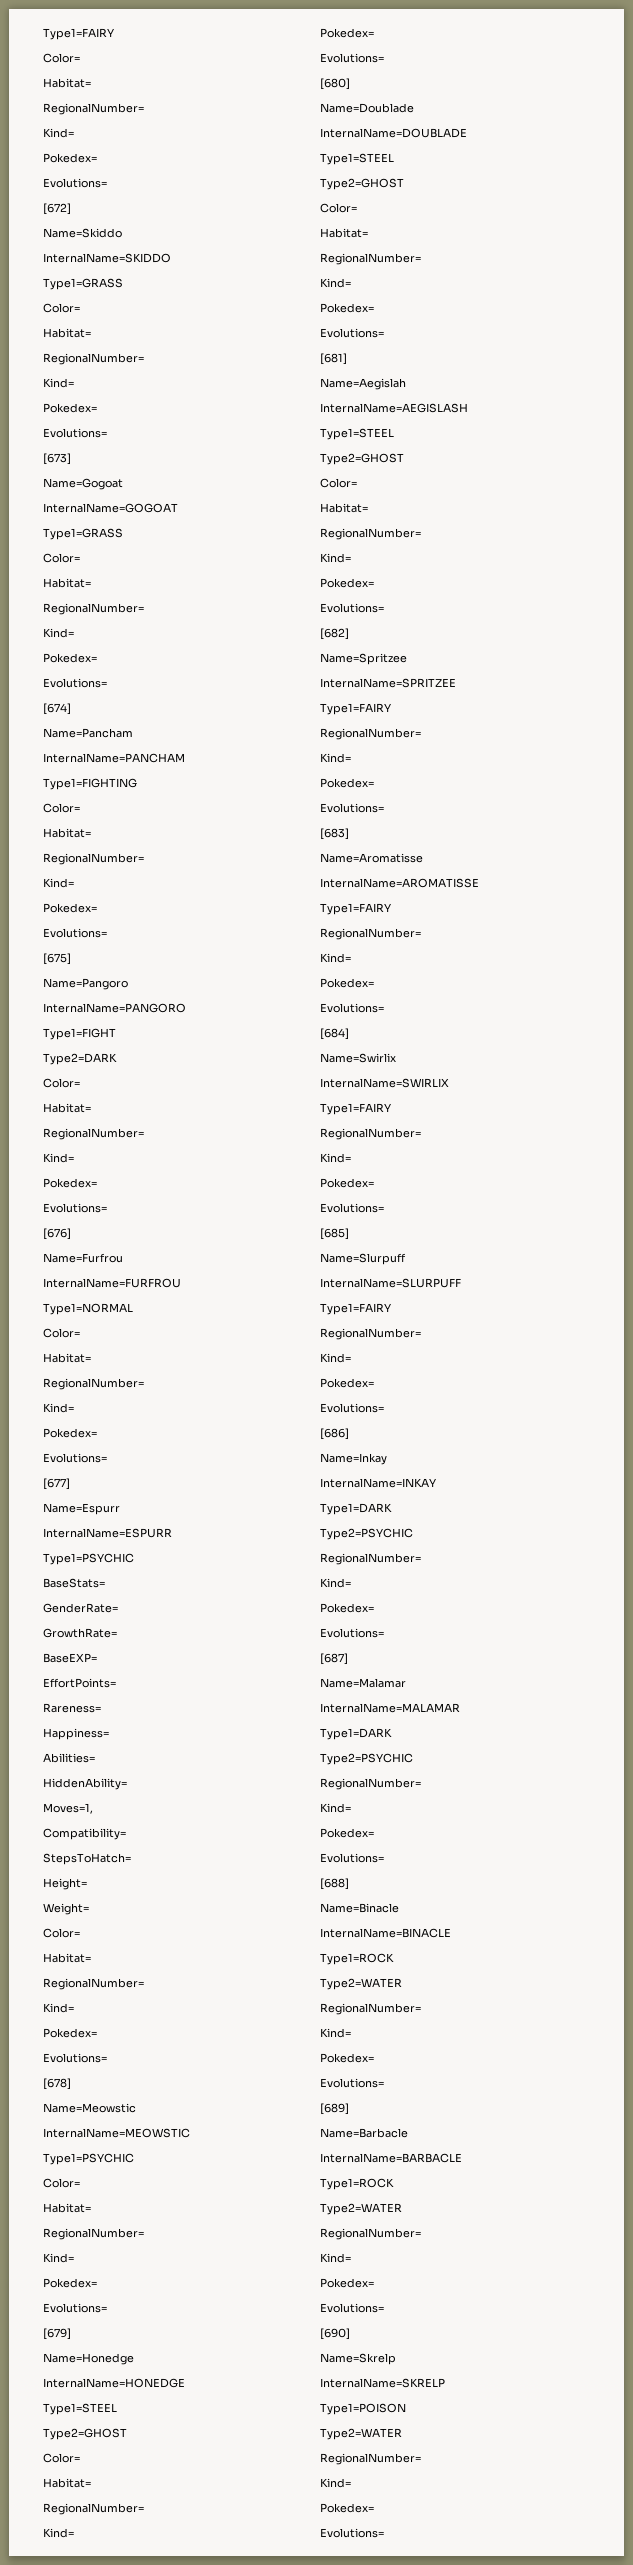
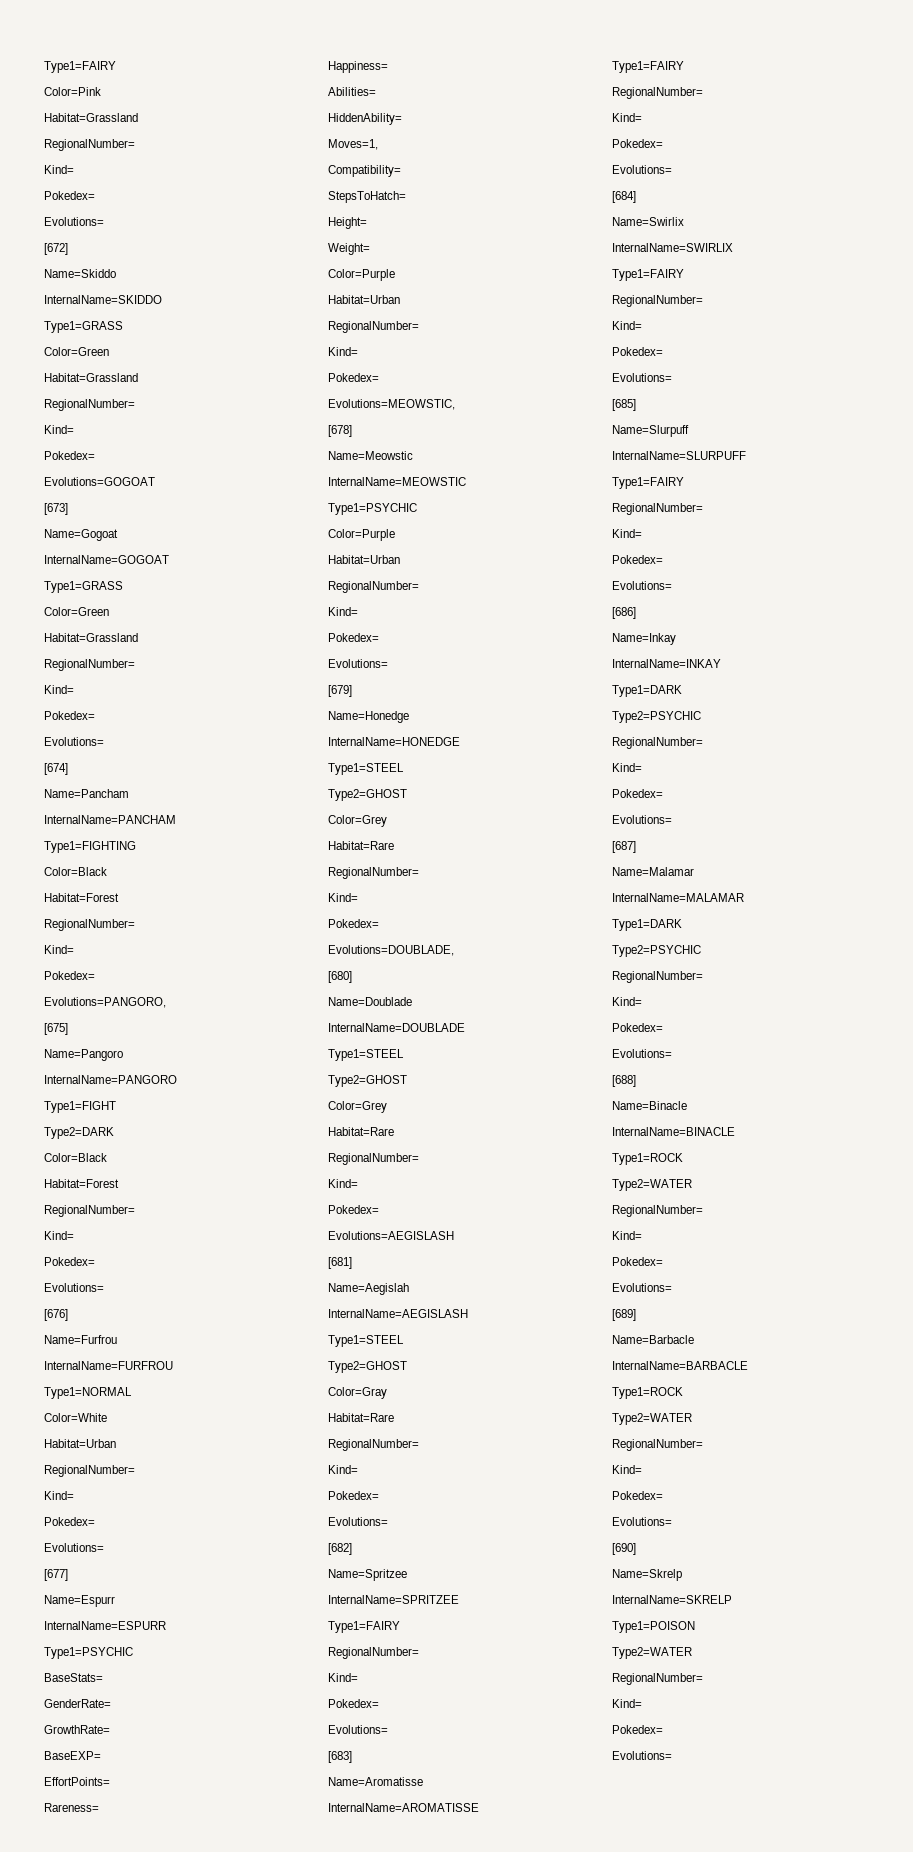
[43,28,114,40] [43,53,80,63] [43,78,91,88] Type1=FAIRY // Color= // Habitat= -> [44,61,116,73] [44,87,101,96] [44,113,138,122] Type1=FAIRY // Color=Pink // Habitat=Grassland
[43,303,80,313] [43,328,91,338] [43,353,144,365] [43,378,74,388] [43,403,97,413] [43,428,107,438] Color= // Habitat= // RegionalNumber= // Kind= // Pokedex= // Evolutions= -> [44,347,109,356] [44,373,138,382] [44,399,135,411] [44,425,74,434] [44,451,95,460] [44,477,155,486] Color=Green // Habitat=Grassland // RegionalNumber= // Kind= // Pokedex= // Evolutions=GOGOAT
[43,553,80,563] [43,578,91,588] Color= // Habitat= -> [44,607,109,616] [44,633,138,642] Color=Green // Habitat=Grassland
[43,803,80,813] [43,828,91,838] [43,853,144,865] [43,878,74,888] [43,903,97,913] [43,928,107,938] Color= // Habitat= // RegionalNumber= // Kind= // Pokedex= // Evolutions= -> [44,867,107,876] [44,893,119,902] [44,919,135,931] [44,945,74,954] [44,971,95,980] [44,997,166,1008] Color=Black // Habitat=Forest // RegionalNumber= // Kind= // Pokedex= // Evolutions=PANGORO,
[43,1078,80,1088] [43,1103,91,1113] Color= // Habitat= -> [44,1153,107,1162] [44,1179,119,1188] Color=Black // Habitat=Forest
[43,1328,80,1338] [43,1353,91,1363] Color= // Habitat= -> [44,1413,107,1422] [44,1439,116,1448] Color=White // Habitat=Urban
[43,1928,80,1938] [43,1953,91,1963] [43,1978,144,1990] [43,2003,74,2013] [43,2028,97,2038] [43,2053,107,2063] Color= // Habitat= // RegionalNumber= // Kind= // Pokedex= // Evolutions= -> [328,269,395,281] [328,295,400,304] [328,321,419,333] [328,347,358,356] [328,373,379,382] [328,399,455,410] Color=Purple // Habitat=Urban // RegionalNumber= // Kind= // Pokedex= // Evolutions=MEOWSTIC,
[43,2178,80,2188] [43,2203,91,2213] Color= // Habitat= -> [328,529,395,541] [328,555,400,564] Color=Purple // Habitat=Urban
[43,2453,80,2463] [43,2478,91,2488] [43,2503,144,2515] [43,2528,74,2538] [320,28,374,38] [320,53,384,63] Color= // Habitat= // RegionalNumber= // Kind= // Pokedex= // Evolutions= -> [328,815,387,827] [328,841,394,850] [328,867,419,879] [328,893,358,902] [328,919,379,928] [328,945,454,956] Color=Grey // Habitat=Rare // RegionalNumber= // Kind= // Pokedex= // Evolutions=DOUBLADE,
[320,203,357,213] [320,228,368,238] [320,253,421,265] [320,278,351,288] [320,303,374,313] [320,328,384,338] Color= // Habitat= // RegionalNumber= // Kind= // Pokedex= // Evolutions= -> [328,1101,387,1113] [328,1127,394,1136] [328,1153,419,1165] [328,1179,358,1188] [328,1205,379,1214] [328,1231,454,1240] Color=Grey // Habitat=Rare // RegionalNumber= // Kind= // Pokedex= // Evolutions=AEGISLASH
[320,478,357,488] [320,503,368,513] Color= // Habitat= -> [328,1387,387,1399] [328,1413,394,1422] Color=Gray // Habitat=Rare

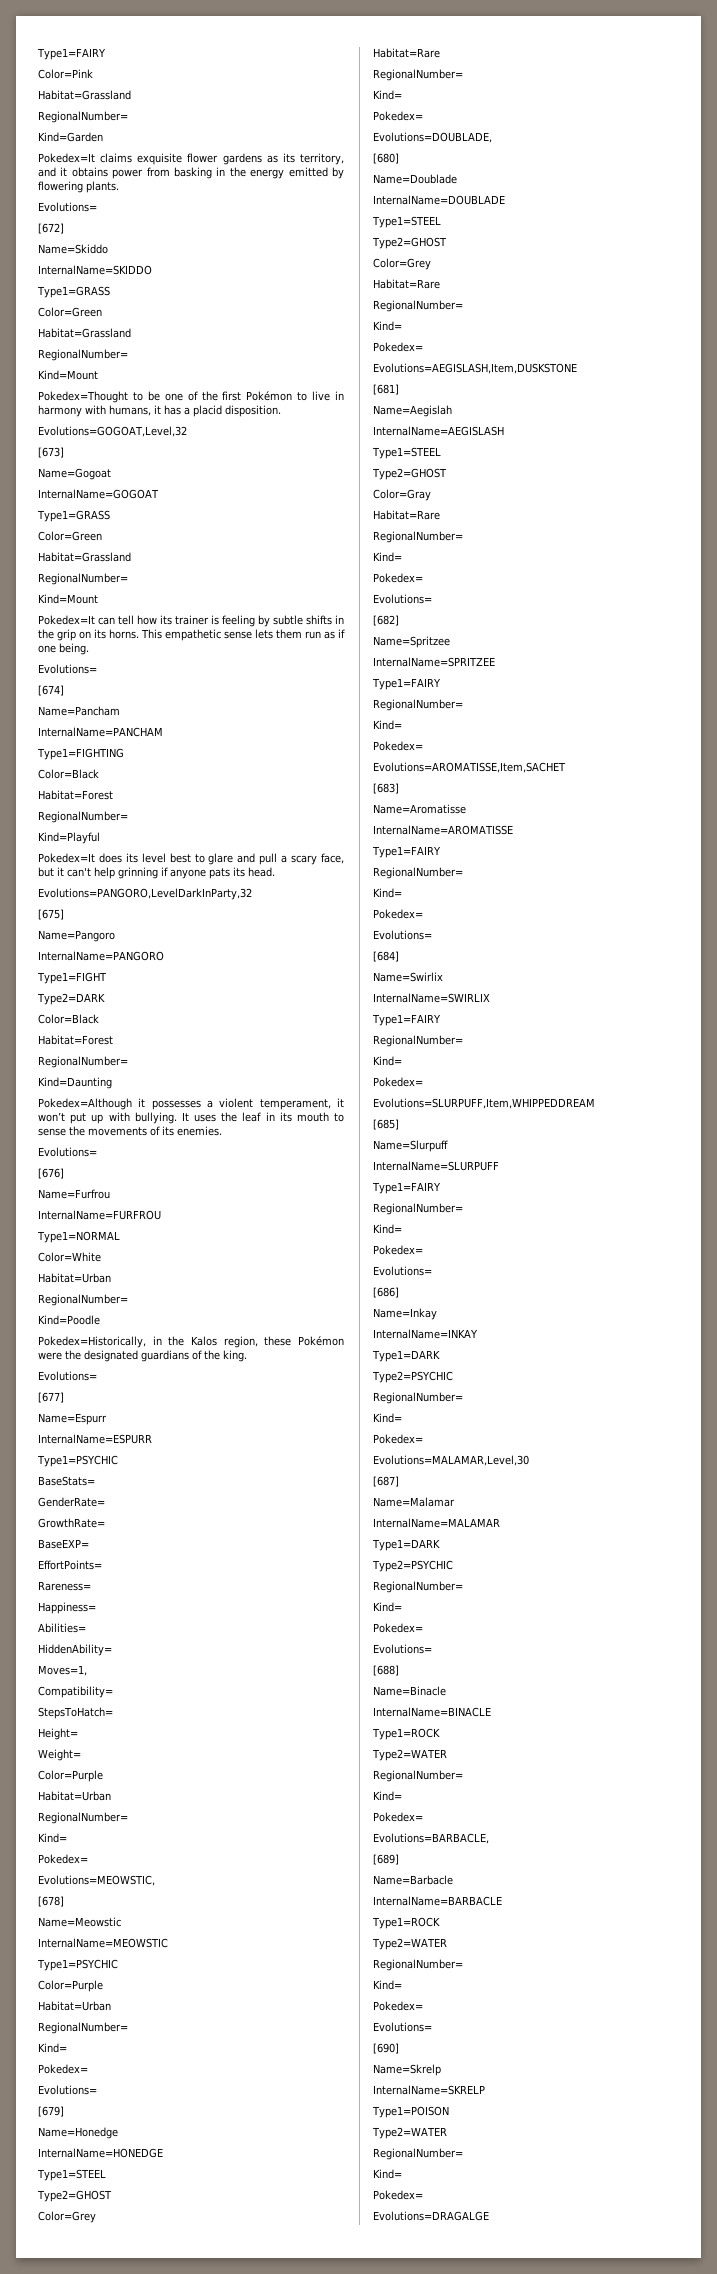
[44,165,74,174] [44,191,95,200] Kind= // Pokedex= -> [38,132,103,142] [38,153,344,165] [38,167,344,179] [38,181,119,193] Kind=Garden // Pokedex=It claims exquisite flower gardens as its territory, and it obtains power from basking in the energy emitted by flowering plants.
[44,425,74,434] [44,451,95,460] [44,477,155,486] Kind= // Pokedex= // Evolutions=GOGOAT -> [38,370,98,380] [38,391,344,403] [38,405,281,417] [38,426,187,437] Kind=Mount // Pokedex=Thought to be one of the first Pokémon to live in harmony with humans, it has a placid disposition. // Evolutions=GOGOAT,Level,32
[44,685,74,694] [44,711,95,720] Kind= // Pokedex= -> [38,594,98,604] [38,615,344,627] [38,629,345,641] [38,643,89,655] Kind=Mount // Pokedex=It can tell how its trainer is feeling by subtle shifts in the grip on its horns. This empathetic sense lets them run as if one being.
[44,945,74,954] [44,971,95,980] [44,997,166,1008] Kind= // Pokedex= // Evolutions=PANGORO, -> [38,832,100,844] [38,853,344,865] [38,867,275,879] [38,888,252,900] Kind=Playful // Pokedex=It does its level best to glare and pull a scary face, but it can't help grinning if anyone pats its head. // Evolutions=PANGORO,LevelDarkInParty,32
[44,1231,74,1240] [44,1257,95,1266] Kind= // Pokedex= -> [38,1077,112,1089] [38,1098,344,1110] [38,1112,344,1124] [38,1126,222,1136] Kind=Daunting // Pokedex=Although it possesses a violent temperament, it won’t put up with bullying. It uses the leaf in its mouth to sense the movements of its enemies.
[44,1491,74,1500] [44,1517,95,1526] Kind= // Pokedex= -> [38,1315,100,1325] [38,1336,344,1348] [38,1350,247,1362] Kind=Poodle // Pokedex=Historically, in the Kalos region, these Pokémon were the designated guardians of the king.
[328,1231,454,1240] Evolutions=AEGISLASH -> [373,363,577,374] Evolutions=AEGISLASH,Item,DUSKSTONE
[328,1725,388,1734] Evolutions= -> [373,762,566,773] Evolutions=AROMATISSE,Item,SACHET
[612,373,672,382] Evolutions= -> [373,1098,595,1109] Evolutions=SLURPUFF,Item,WHIPPEDDREAM
[612,815,672,824] Evolutions= -> [373,1455,529,1466] Evolutions=MALAMAR,Level,30
[612,1283,672,1292] Evolutions= -> [373,1833,489,1844] Evolutions=BARBACLE,
[612,1751,672,1760] Evolutions= -> [373,2211,489,2221] Evolutions=DRAGALGE

